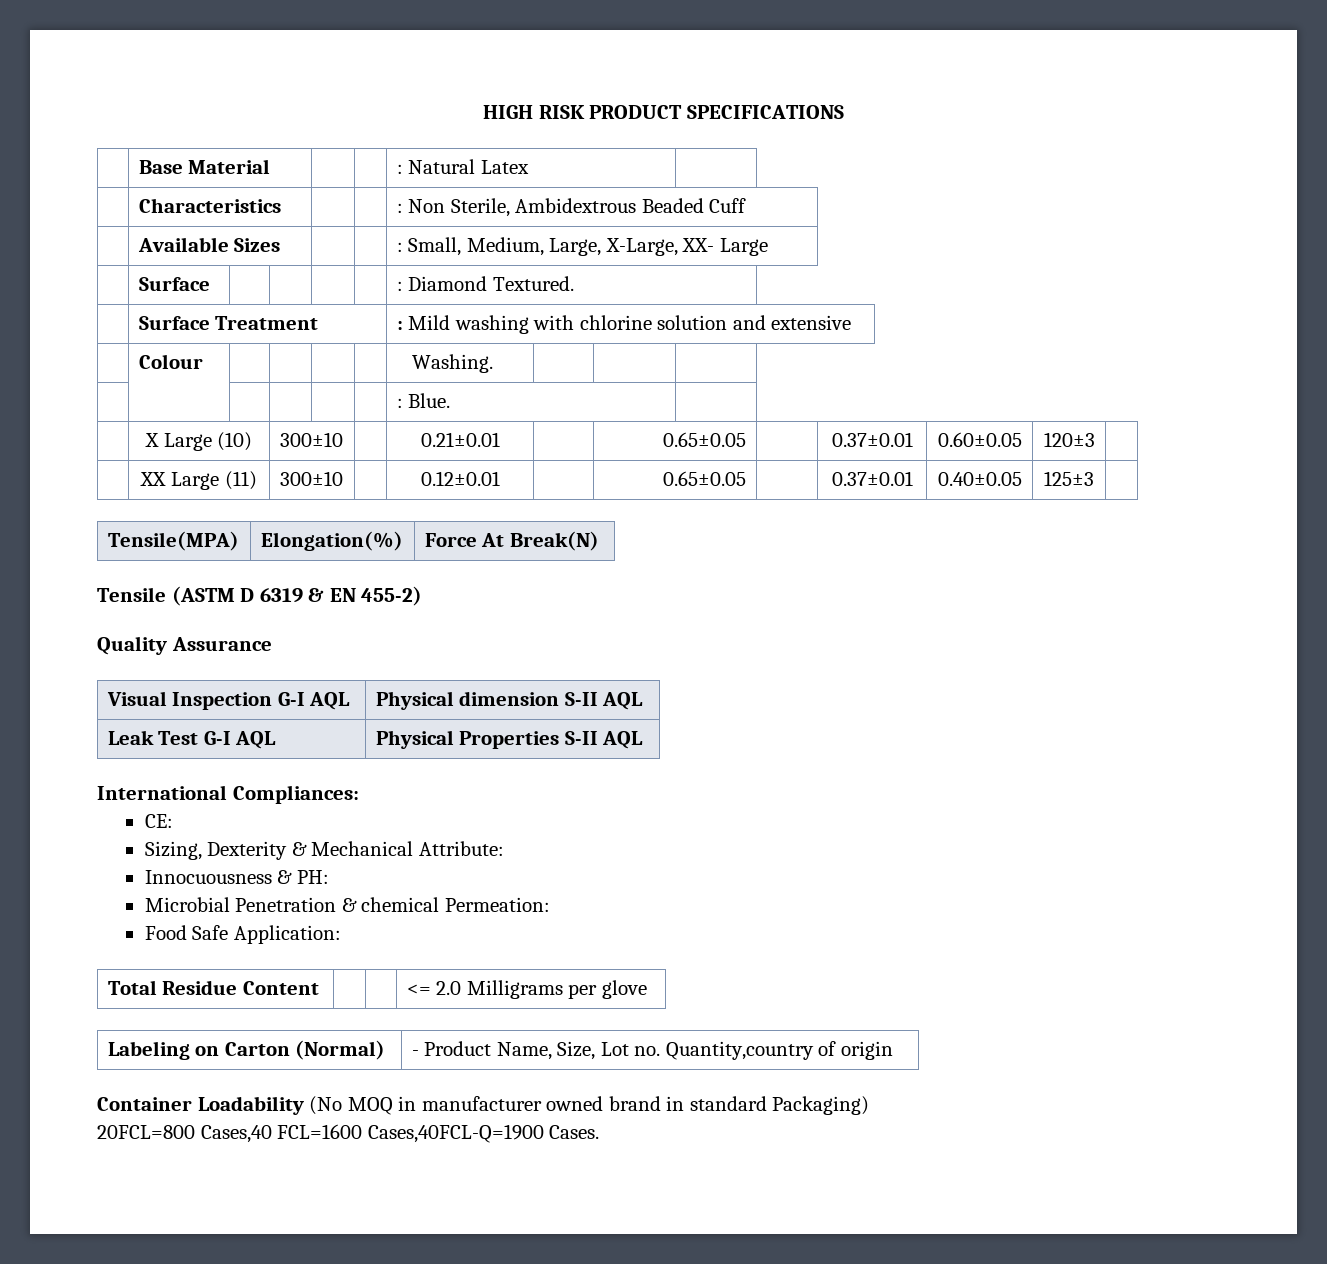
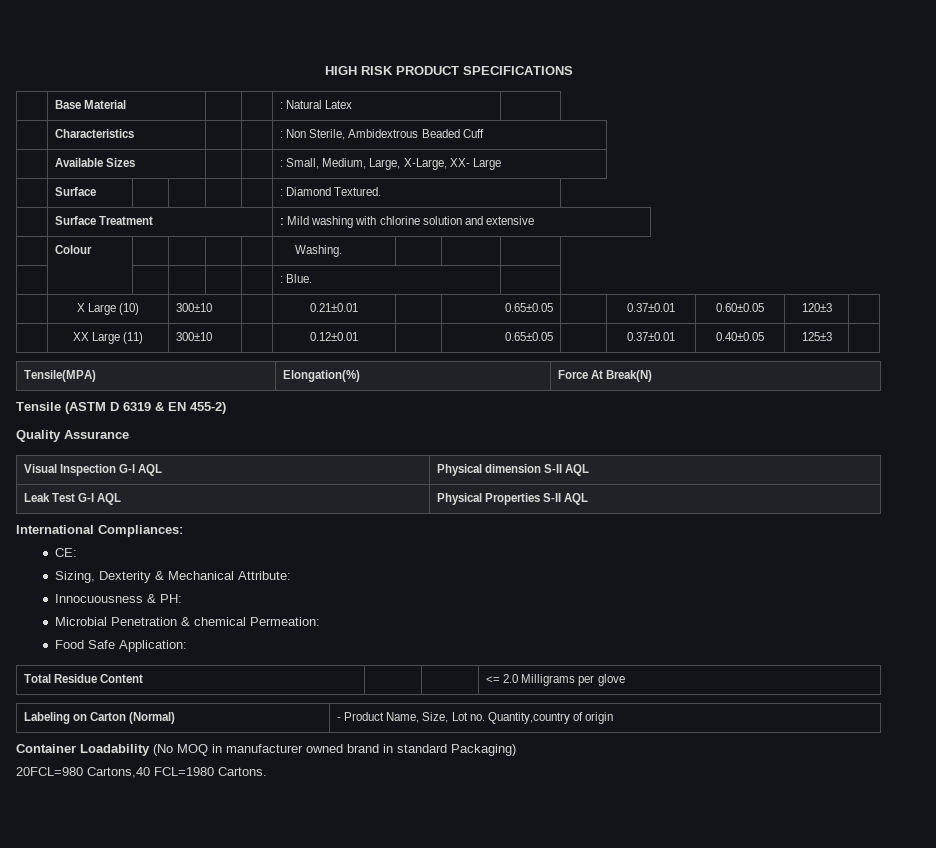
[97,1124,600,1143] 20FCL=800 Cases,40 FCL=1600 Cases,40FCL-Q=1900 Cases. -> [16,767,267,778] 20FCL=980 Cartons,40 FCL=1980 Cartons.

